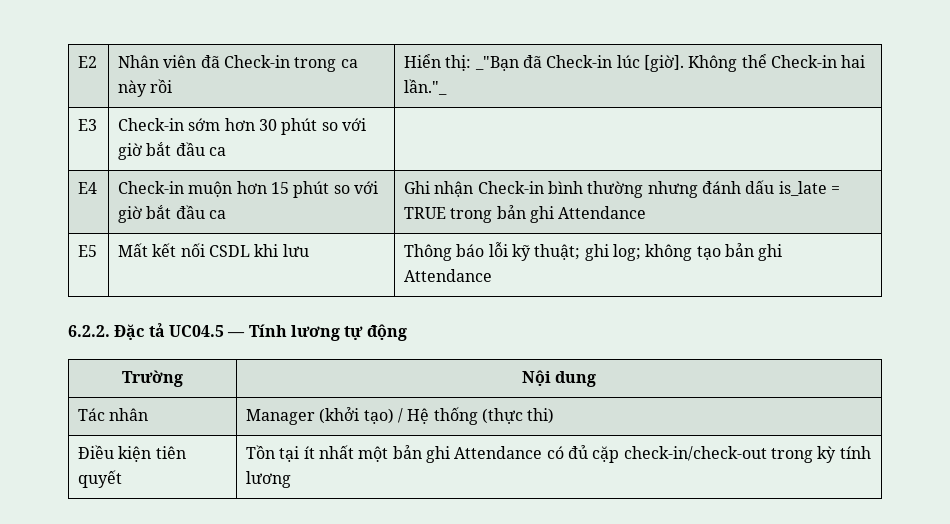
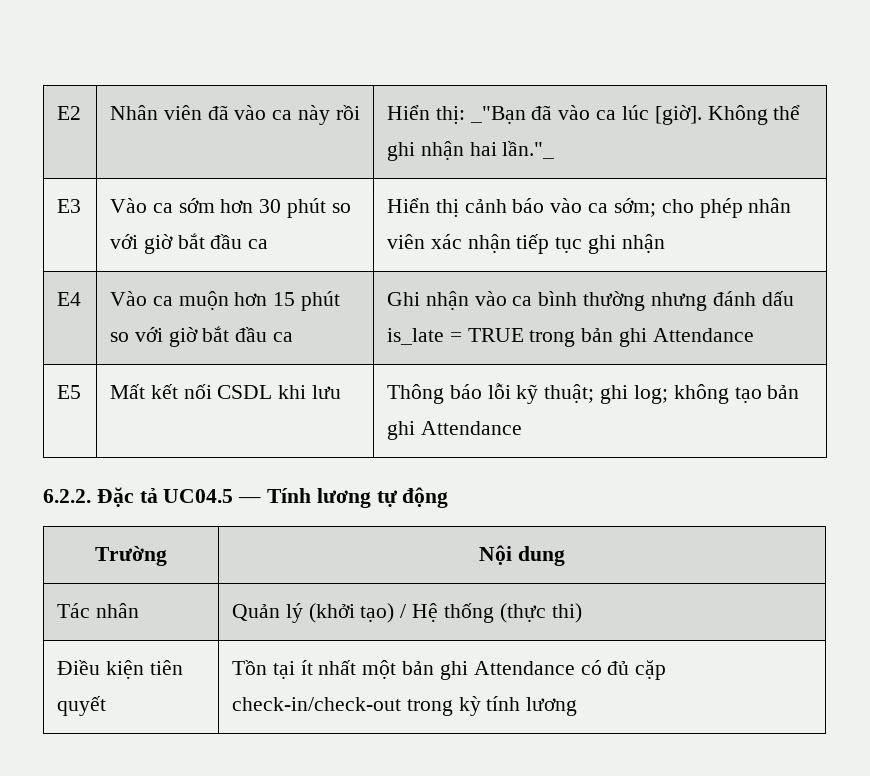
[223,55,337,72] Check-in trong -> [234,105,267,120] vào
[546,55,613,68] Check-in -> [558,105,617,120] vào ca
[770,55,837,68] Check-in -> [387,141,464,161] ghi nhận
[118,118,185,131] Check-in -> [110,198,173,213] Vào ca
(226, 151) none -> [387,198,792,218] [387,234,665,254] Hiển thị cảnh báo vào ca sớm; cho phép nhân viên xác nhận tiếp tục ghi nhận
[118,181,185,194] Check-in -> [110,291,173,306] Vào ca
[477,181,544,194] Check-in -> [474,291,533,306] vào ca
[246,409,316,425] Manager -> [232,603,303,623] Quản lý

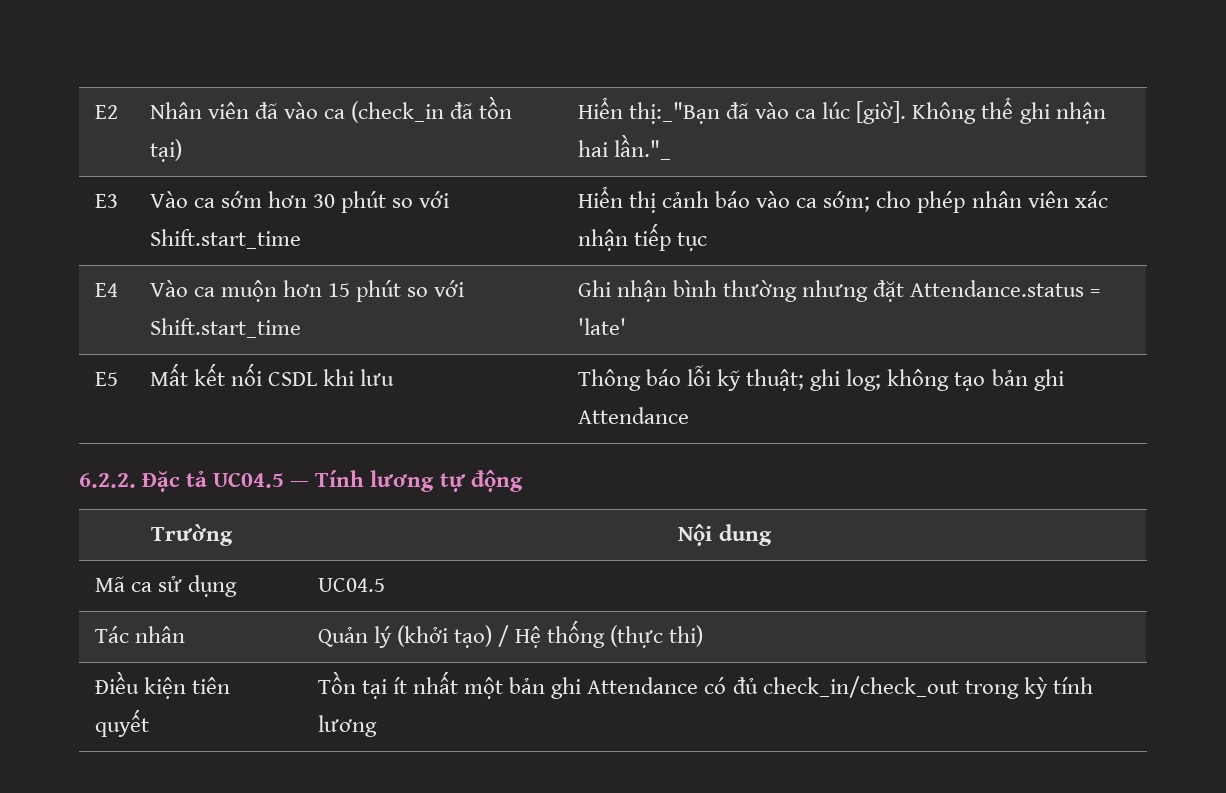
[298,105,360,125] [387,105,526,124] này rồi | Hiển thị: _"Bạn -> [351,96,513,123] [149,139,182,162] [577,97,720,124] (check_in đã tồn tại) | Hiển thị:_"Bạn
[143,233,269,254] giờ bắt đầu ca -> [149,229,301,249] Shift.start_time
[588,234,665,254] ghi nhận -> (708, 241) none
[168,326,294,347] giờ bắt đầu ca -> [149,318,301,338] Shift.start_time
[474,291,533,306] vào ca -> (667, 291) none
[712,291,794,306] [387,328,754,347] đánh dấu is_late = TRUE trong bản ghi Attendance -> [873,280,1101,302] [577,318,626,335] đặt Attendance.status = 'late'
(565, 556) none -> [94,575,238,597] [317,578,385,592] // Mã ca sử dụng | UC04.5
[635,660,667,680] [232,697,402,711] cặp check-in/check-out -> [762,676,959,698] check_in/check_out

